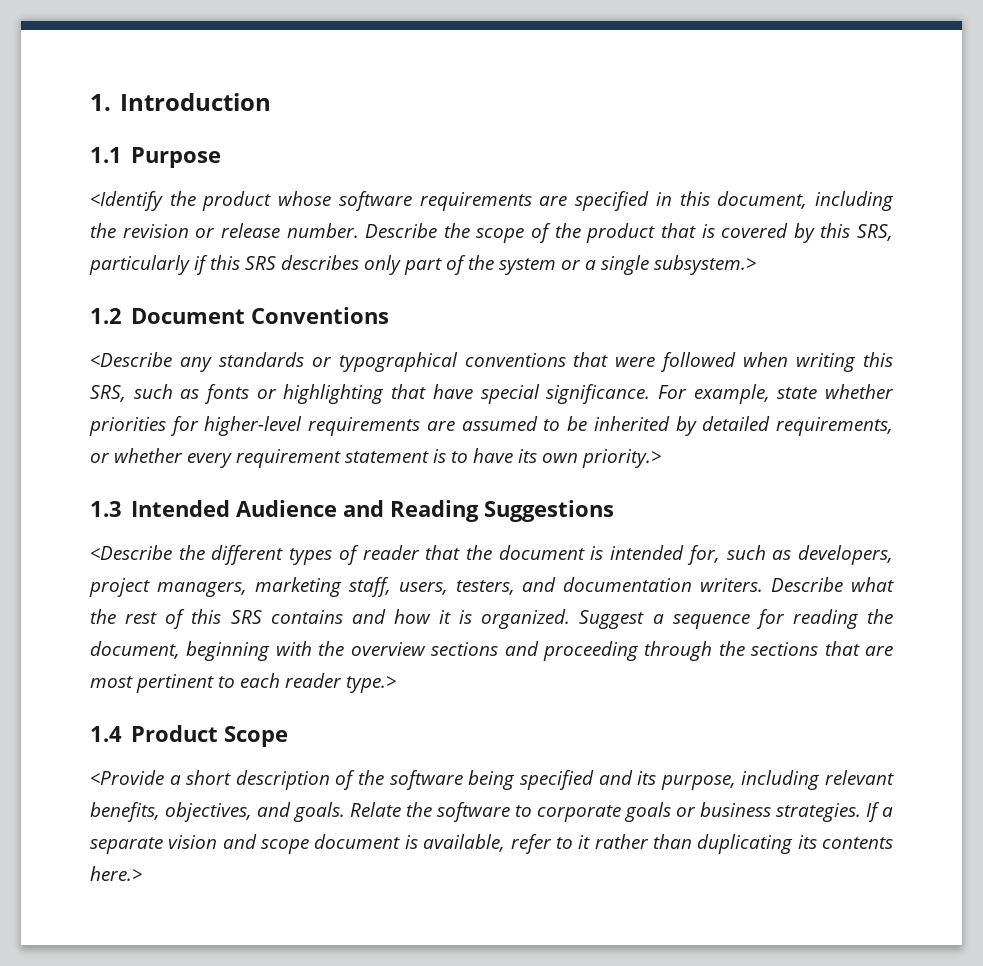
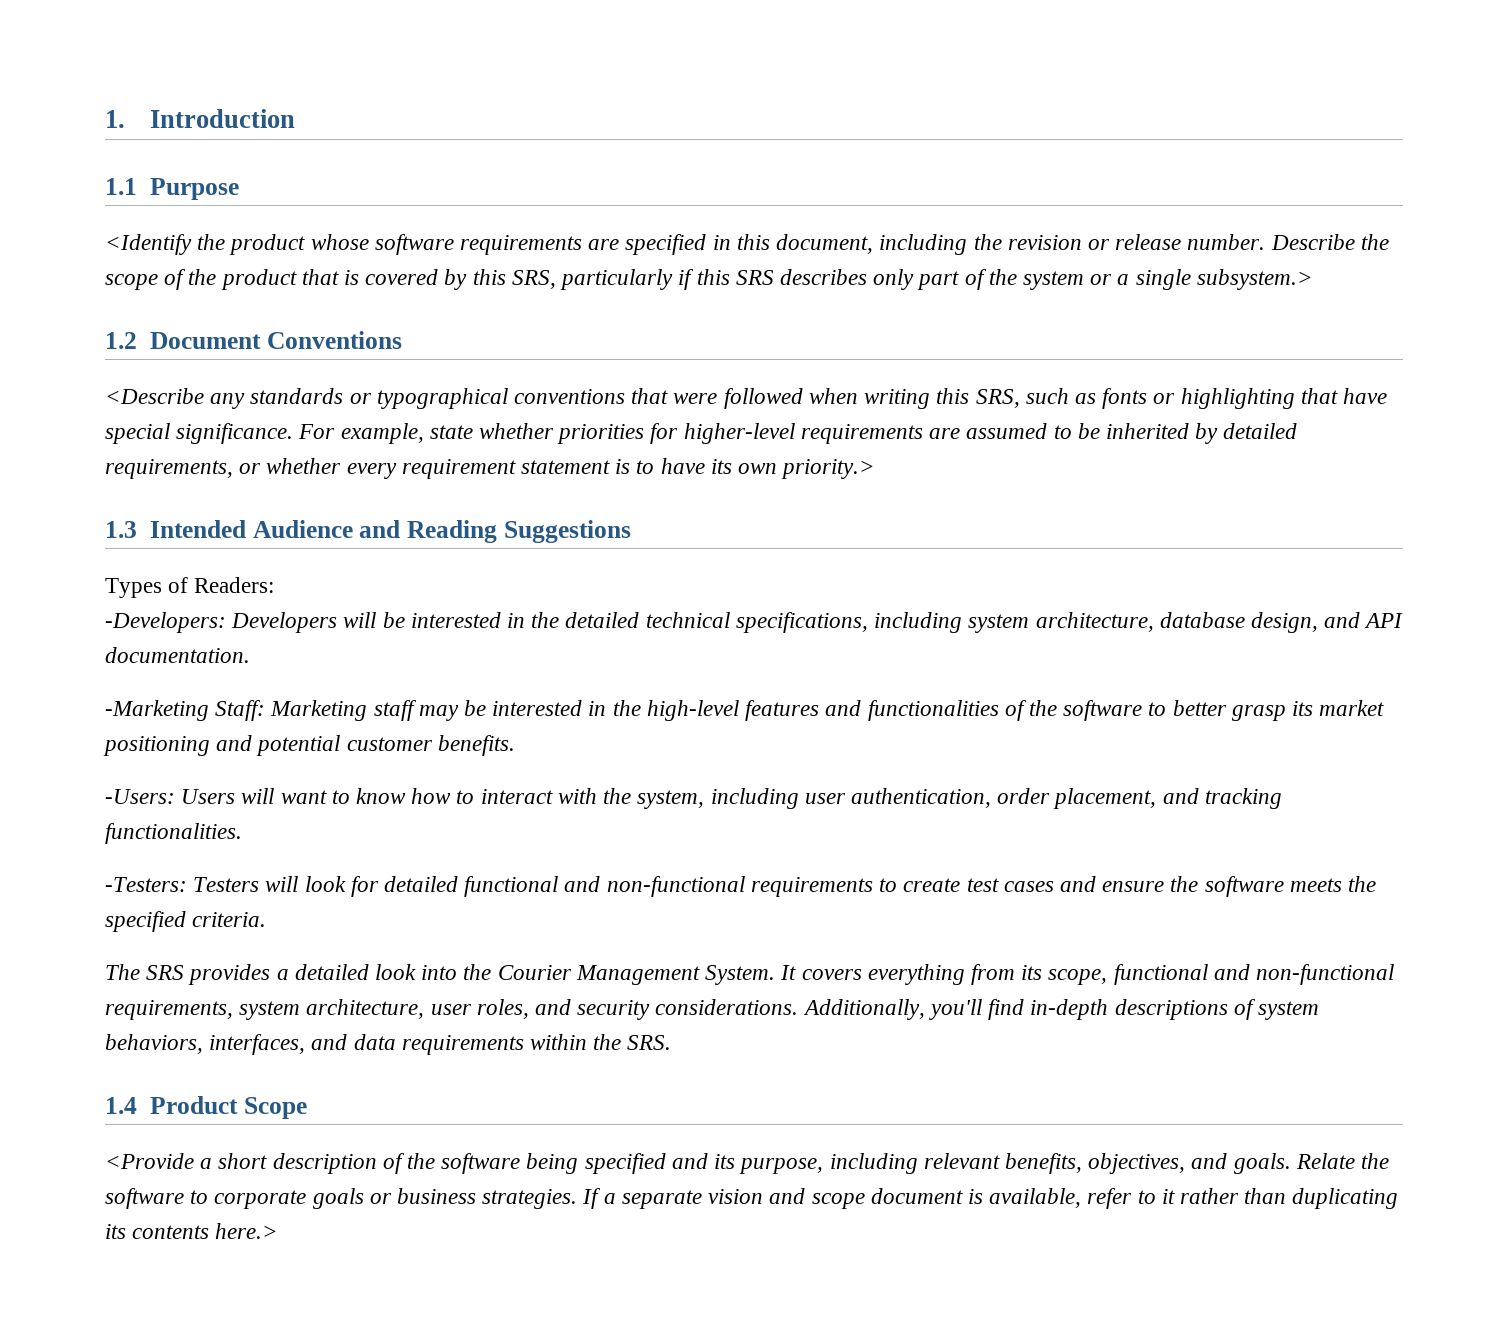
[90,545,893,565] [89,577,894,597] [90,609,893,629] [90,641,893,661] [90,673,396,693] <Describe the different types of reader that the document is intended for, such as developers, project managers, marketing staff, users, testers, and documentation writers. Describe what the rest of this SRS contains and how it is organized. Suggest a sequence for reading the document, beginning with the overview sections and proceeding through the sections that are most pertinent to each reader type.> -> [105,577,275,598] [105,612,1404,633] [105,647,250,663] [105,700,1385,721] [103,735,515,756] [105,788,1282,809] [105,823,242,844] [105,876,1376,897] [105,911,267,932] [105,964,1394,985] [105,999,1319,1020] [105,1034,672,1055] Types of Readers: // -Developers: Developers will be interested in the detailed technical specifications, including system architecture, database design, and API documentation. // -Marketing Staff: Marketing staff may be interested in the high-level features and functionalities of the software to better grasp its market positioning and potential customer benefits. // -Users: Users will want to know how to interact with the system, including user authentication, order placement, and tracking functionalities. // -Testers: Testers will look for detailed functional and non-functional requirements to create test cases and ensure the software meets the specified criteria. // The SRS provides a detailed look into the Courier Management System. It covers everything from its scope, functional and non-functional requirements, system architecture, user roles, and security considerations. Additionally, you'll find in-depth descriptions of system behaviors, interfaces, and data requirements within the SRS.

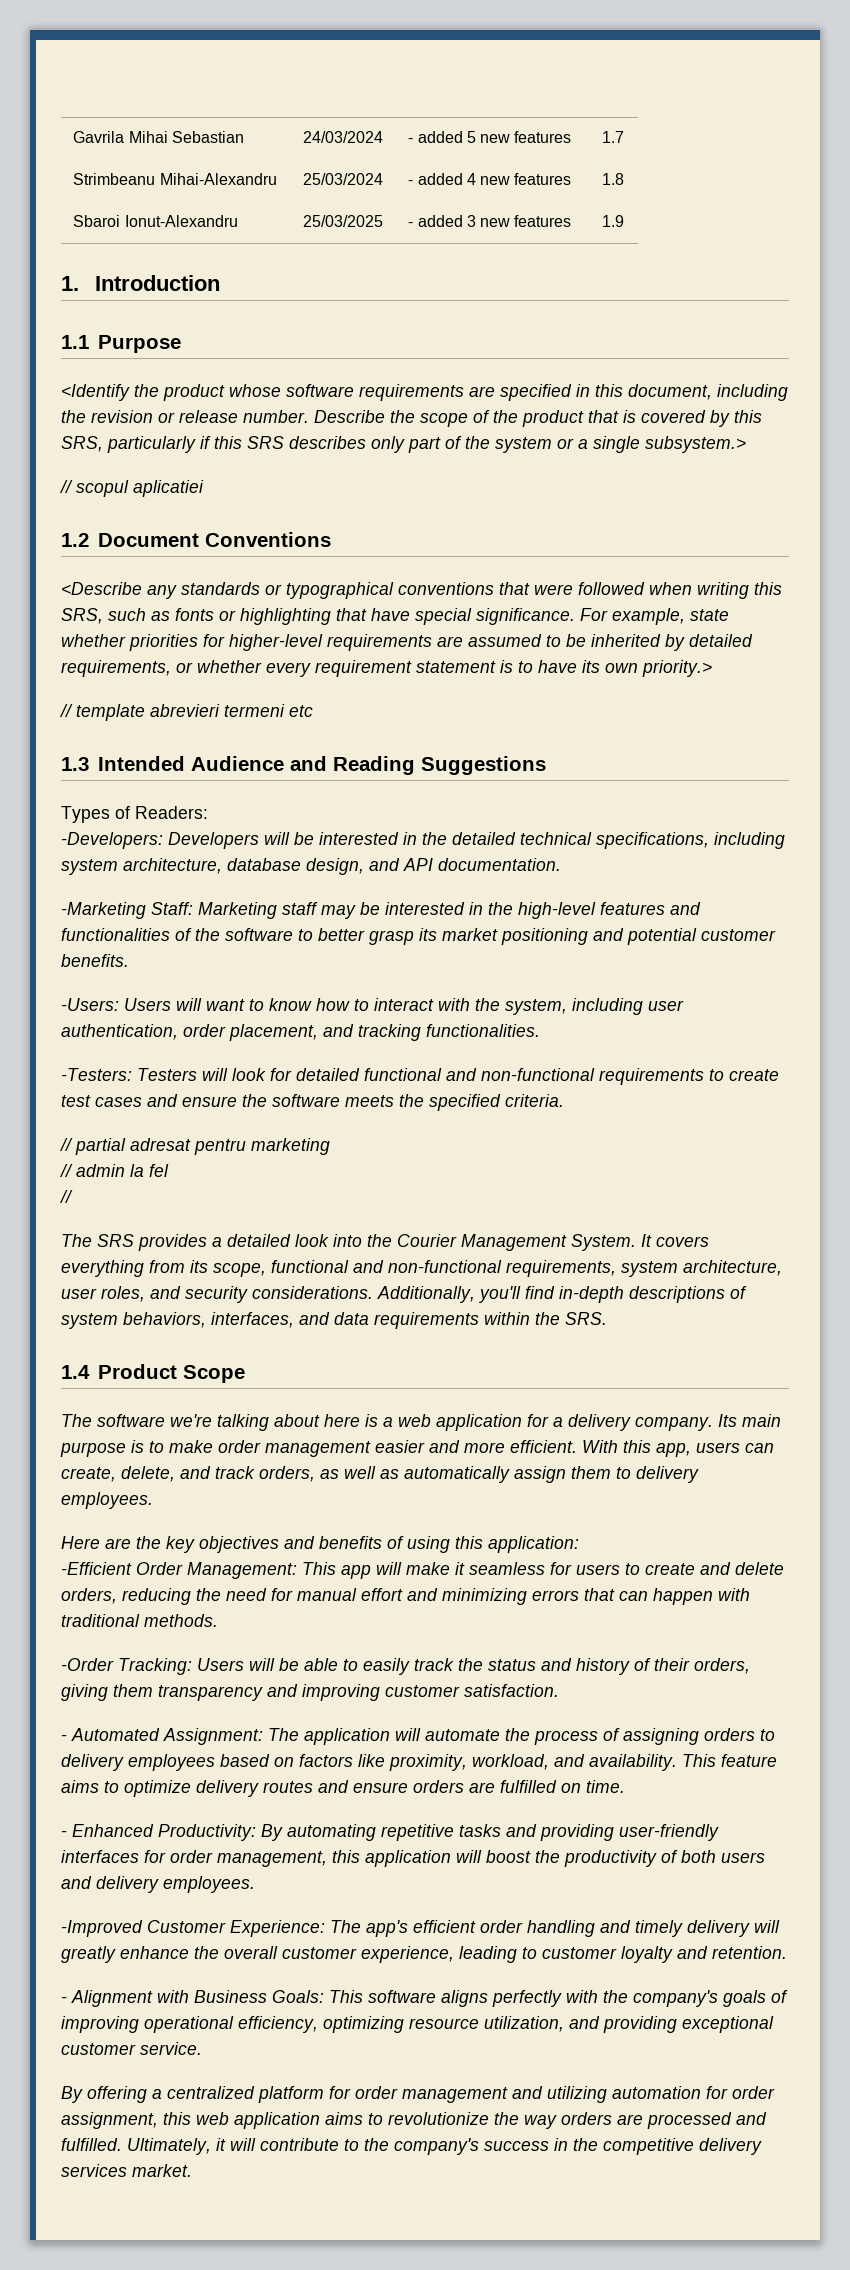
(105, 119) none -> [73,131,244,143] [303,131,384,143] [408,131,572,143] [602,131,625,143] [73,173,277,185] [303,173,384,185] [408,173,572,185] [602,173,625,185] [73,215,238,227] [303,215,384,227] [408,215,572,227] [602,215,625,227] Gavrila Mihai Sebastian | 24/03/2024 | - added 5 new features | 1.7 // Strimbeanu Mihai-Alexandru | 25/03/2024 | - added 4 new features | 1.8 // Sbaroi Ionut-Alexandru | 25/03/2025 | - added 3 new features | 1.9 //
(1313, 279) none -> [60,480,204,497] // // scopul aplicatiei
(876, 469) none -> [60,704,313,721] // // template abrevieri termeni etc
(267, 919) none -> [60,1138,330,1155] [60,1164,169,1177] [60,1190,73,1203] // // partial adresat pentru marketing // // admin la fel // //
[105,1153,1389,1174] [105,1188,1399,1209] [105,1223,279,1239] <Provide a short description of the software being specified and its purpose, including relevant benefits, objectives, and goals. Relate the software to corporate goals or business strategies. If a separate vision and scope document is available, refer to it rather than duplicating its contents here.> -> [61,1414,781,1431] [60,1440,774,1457] [61,1466,699,1483] [61,1492,153,1509] [61,1536,579,1553] [61,1562,784,1579] [61,1588,750,1605] [61,1614,218,1627] [61,1658,750,1675] [61,1684,559,1701] [61,1728,775,1745] [61,1754,777,1771] [61,1780,625,1797] [61,1824,719,1841] [61,1850,765,1867] [61,1876,255,1893] [61,1920,780,1937] [61,1946,787,1963] [61,1990,788,2007] [61,2016,774,2033] [61,2042,202,2055] [61,2086,775,2103] [61,2112,767,2129] [61,2138,762,2155] [61,2164,192,2177] The software we're talking about here is a web application for a delivery company. Its main purpose is to make order management easier and more efficient. With this app, users can create, delete, and track orders, as well as automatically assign them to delivery employees. // Here are the key objectives and benefits of using this application: // -Efficient Order Management: This app will make it seamless for users to create and delete orders, reducing the need for manual effort and minimizing errors that can happen with traditional methods. // -Order Tracking: Users will be able to easily track the status and history of their orders, giving them transparency and improving customer satisfaction. // - Automated Assignment: The application will automate the process of assigning orders to delivery employees based on factors like proximity, workload, and availability. This feature aims to optimize delivery routes and ensure orders are fulfilled on time. // - Enhanced Productivity: By automating repetitive tasks and providing user-friendly interfaces for order management, this application will boost the productivity of both users and delivery employees. // -Improved Customer Experience: The app's efficient order handling and timely delivery will greatly enhance the overall customer experience, leading to customer loyalty and retention. // - Alignment with Business Goals: This software aligns perfectly with the company's goals of improving operational efficiency, optimizing resource utilization, and providing exceptional customer service. // By offering a centralized platform for order management and utilizing automation for order assignment, this web application aims to revolutionize the way orders are processed and fulfilled. Ultimately, it will contribute to the company's success in the competitive delivery services market.

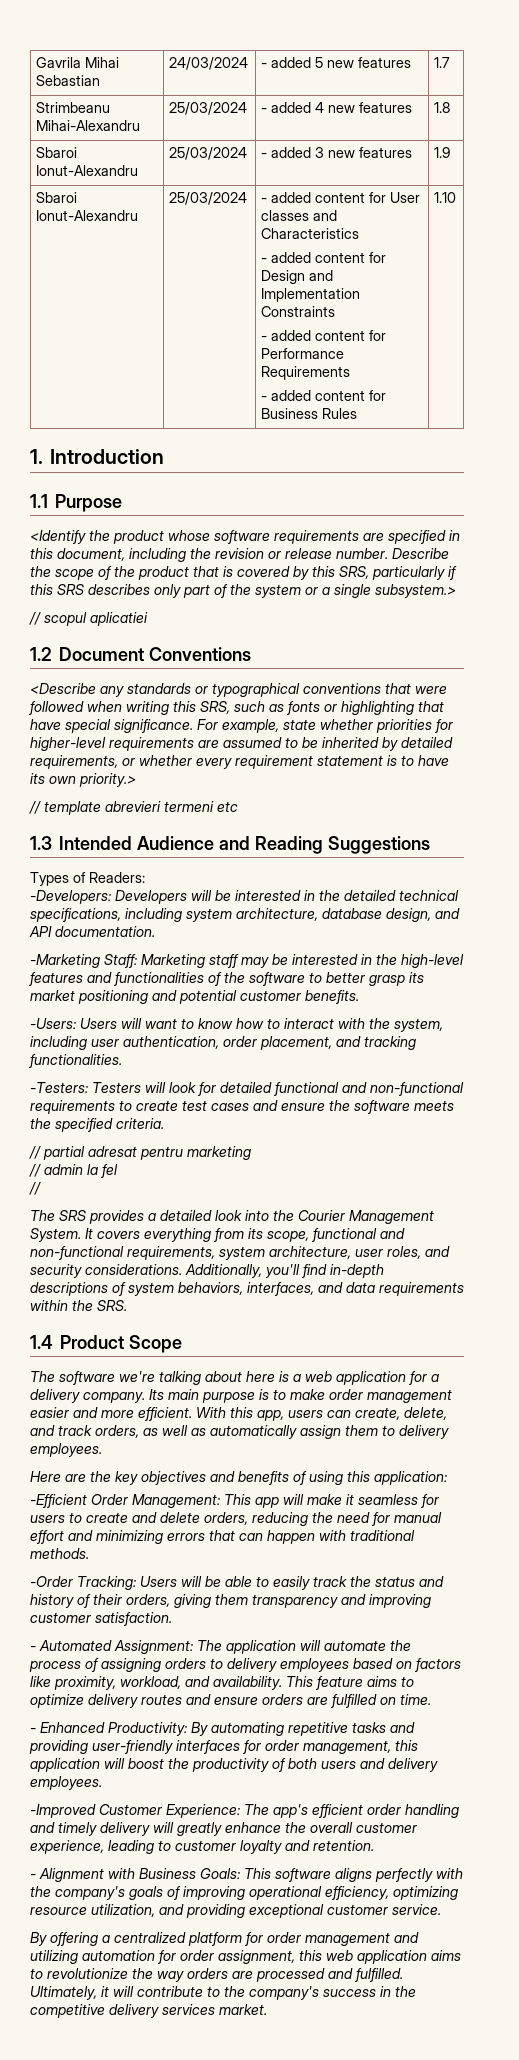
[303,215,384,227] 25/03/2025 -> [168,147,247,160] 25/03/2024
(625, 221) none -> [35,192,77,203] [35,210,138,221] [168,192,247,205] [260,192,420,203] [260,210,337,221] [260,228,359,239] [260,252,386,263] [260,270,333,284] [260,288,360,302] [260,306,335,317] [260,330,386,341] [260,348,344,359] [260,366,350,380] [260,390,386,401] [260,408,357,419] [433,192,456,203] // Sbaroi Ionut-Alexandru | 25/03/2024 | - added content for User classes and Characteristics // - added content for Design and Implementation Constraints // - added content for Performance Requirements // - added content for Business Rules | 1.10

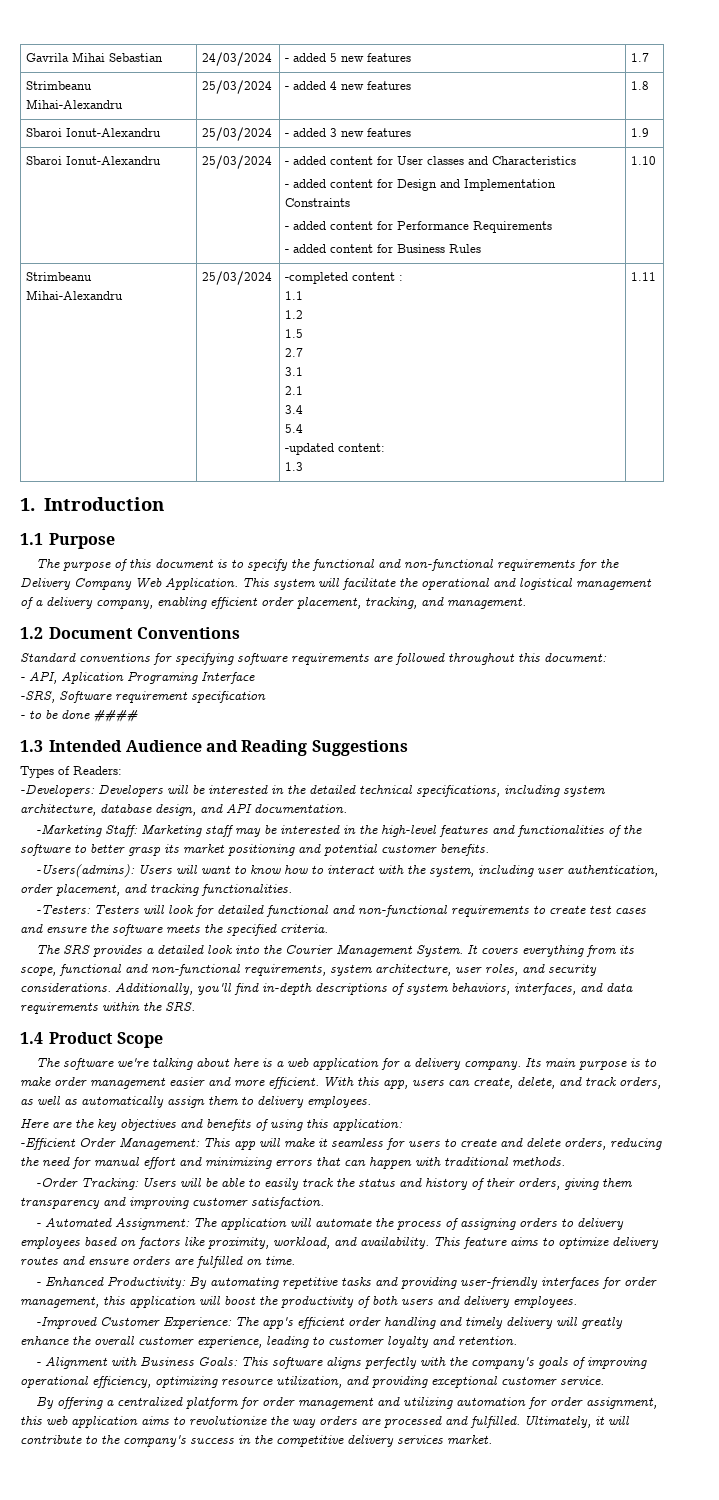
[30,449,165,464] [30,494,123,512] [30,530,460,544] [30,548,449,562] [30,566,457,580] [30,584,456,598] [29,612,148,626] [30,647,252,661] [30,683,447,697] [29,701,444,715] [30,719,453,733] [30,737,453,751] [30,755,449,769] [30,773,136,787] [29,801,238,815] // 1. Introduction // 1.1 Purpose // <Identify the product whose software requirements are specified in this document, including the revision or release number. Describe the scope of the product that is covered by this SRS, particularly if this SRS describes only part of the system or a single subsystem.> // // scopul aplicatiei // 1.2 Document Conventions // <Describe any standards or typographical conventions that were followed when writing this SRS, such as fonts or highlighting that have special significance. For example, state whether priorities for higher-level requirements are assumed to be inherited by detailed requirements, or whether every requirement statement is to have its own priority.> // // template abrevieri termeni etc -> [26,272,93,281] [26,290,124,300] [202,271,273,285] [285,272,404,284] [285,291,304,300] [285,310,304,319] [285,329,304,338] [285,348,304,357] [285,367,304,376] [285,386,304,395] [285,405,304,414] [285,424,304,433] [285,443,386,455] [285,462,304,471] [631,272,657,281] [20,497,164,511] [20,533,116,549] [36,559,620,571] [20,577,652,590] [20,597,526,609] [20,627,240,639] [20,653,607,665] [20,671,255,684] [20,690,266,703] [20,710,138,722] // Strimbeanu Mihai-Alexandru | 25/03/2024 | -completed content : // 1.1 // 1.2 // 1.5 // 2.7 // 3.1 // 2.1 // 3.4 // 5.4 // -updated content: // 1.3 | 1.11 // 1. Introduction // 1.1 Purpose // The purpose of this document is to specify the functional and non-functional requirements for the Delivery Company Web Application. This system will facilitate the operational and logistical management of a delivery company, enabling efficient order placement, tracking, and management. // 1.2 Document Conventions // Standard conventions for specifying software requirements are followed throughout this document: // - API, Aplication Programing Interface // -SRS, Software requirement specification // - to be done ####
[30,1018,76,1029] -Users: -> [36,864,136,878] -Users(admins):
[29,1146,251,1160] [29,1164,118,1178] [29,1182,41,1195] // // partial adresat pentru marketing // // admin la fel // // -> (328, 928) none

